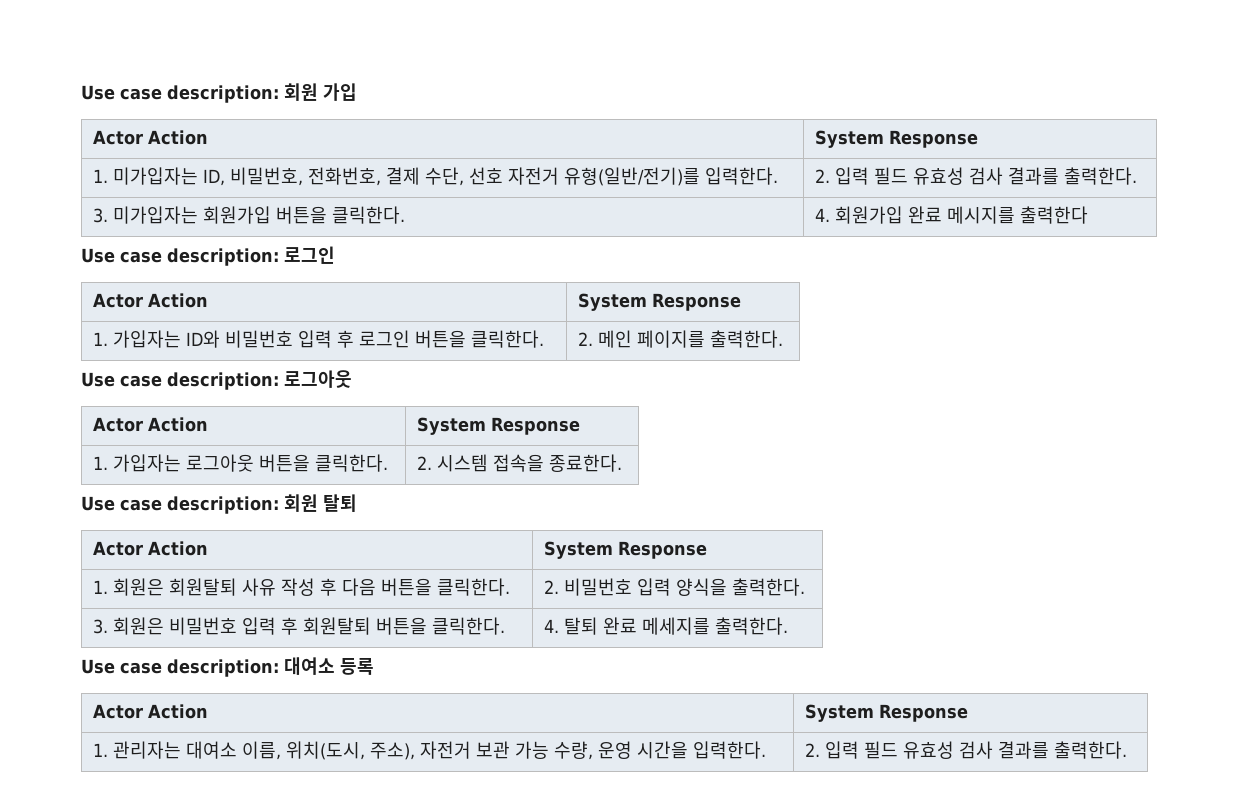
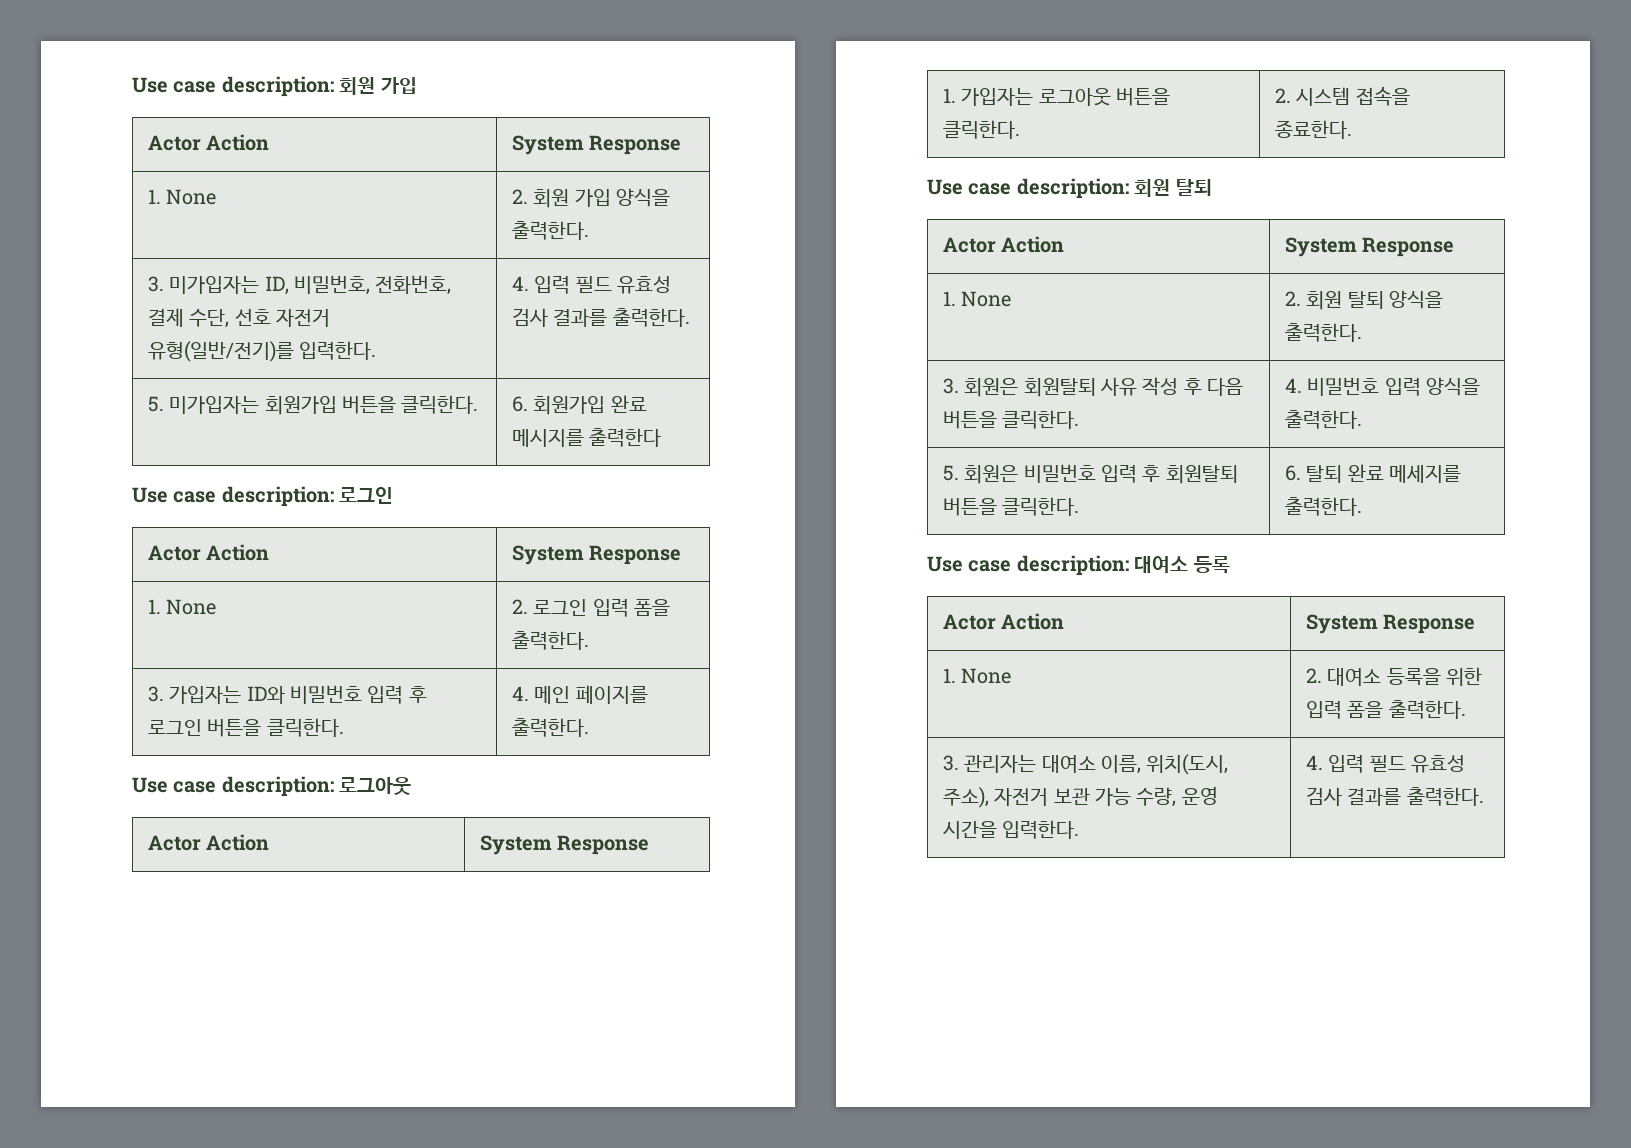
(108, 176) none -> [166,189,217,205] [511,188,670,208] [511,221,589,240] [147,276,164,292] None | 2. 회원 가입 양식을 출력한다. // 3.
[814,169,830,183] 2. -> [511,276,529,291] 4.
[92,208,108,223] 3. -> [147,396,164,412] 5.
[814,208,830,222] 4. -> [511,396,528,412] 6.
(108, 339) none -> [166,599,217,615] [511,599,670,617] [511,631,589,650] [147,686,164,702] None | 2. 로그인 입력 폼을 출력한다. // 3.
[577,332,593,346] 2. -> [511,686,529,701] 4.
(108, 587) none -> [961,291,1012,307] [1284,290,1443,310] [1284,323,1362,342] [942,378,959,394] None | 2. 회원 탈퇴 양식을 출력한다. // 3.
[543,580,559,594] 2. -> [1284,378,1302,393] 4.
[92,619,108,634] 3. -> [942,465,959,481] 5.
[543,619,559,633] 4. -> [1284,465,1301,481] 6.
(108, 750) none -> [961,668,1012,684] [1305,667,1482,686] [1305,700,1466,719] [942,755,959,771] None | 2. 대여소 등록을 위한 입력 폼을 출력한다. // 3.
[804,743,820,757] 2. -> [1305,755,1323,770] 4.

